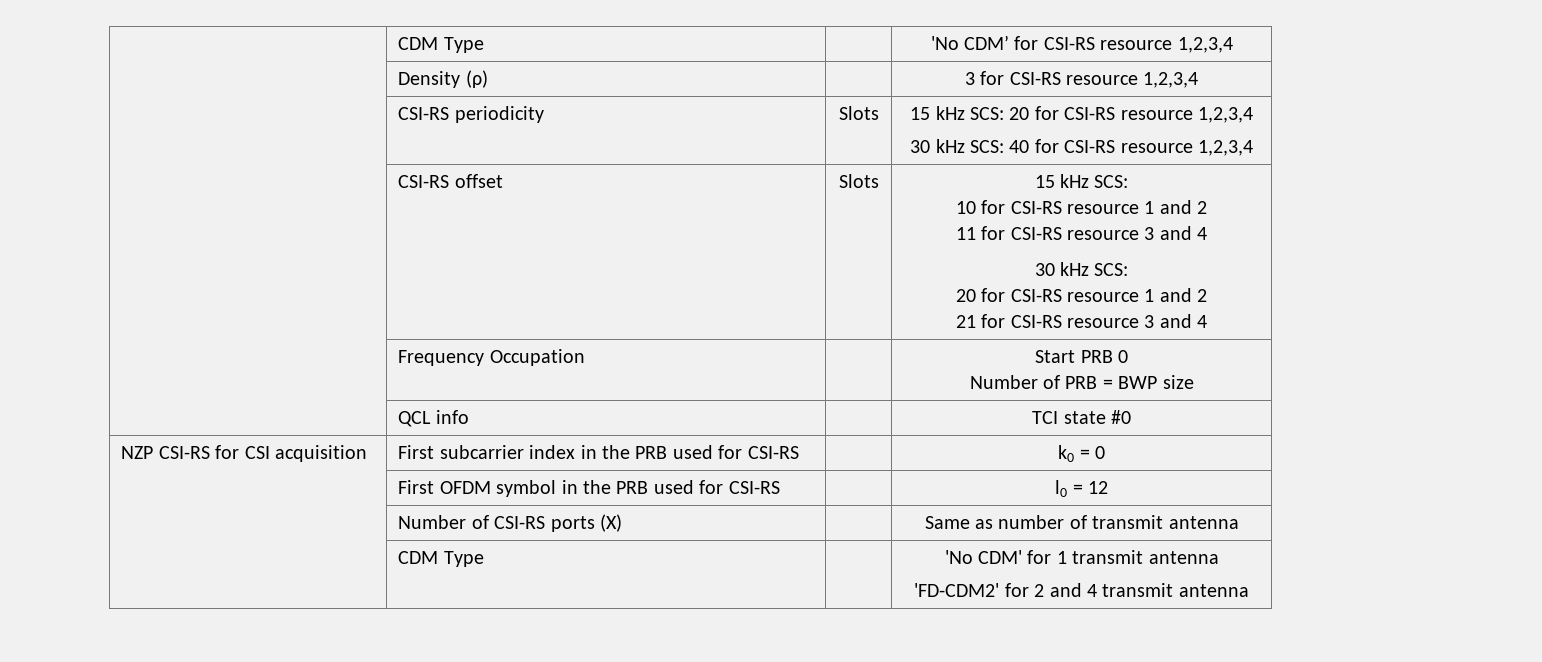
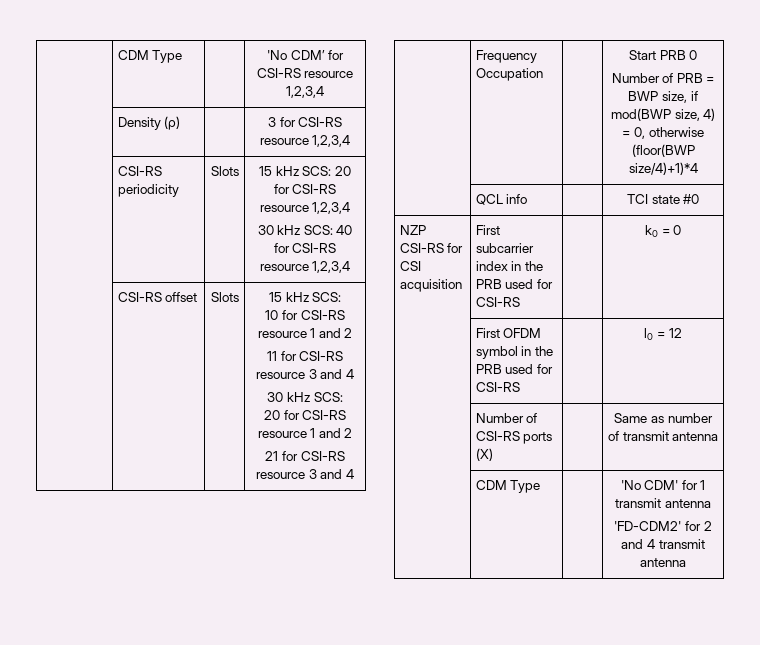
[1162,375,1194,389] size -> [662,91,698,103] [610,108,716,121] [622,127,704,139] [631,144,695,157] [628,162,698,175] size, if mod(BWP size, 4) = 0, otherwise (floor(BWP size/4)+1)*4

